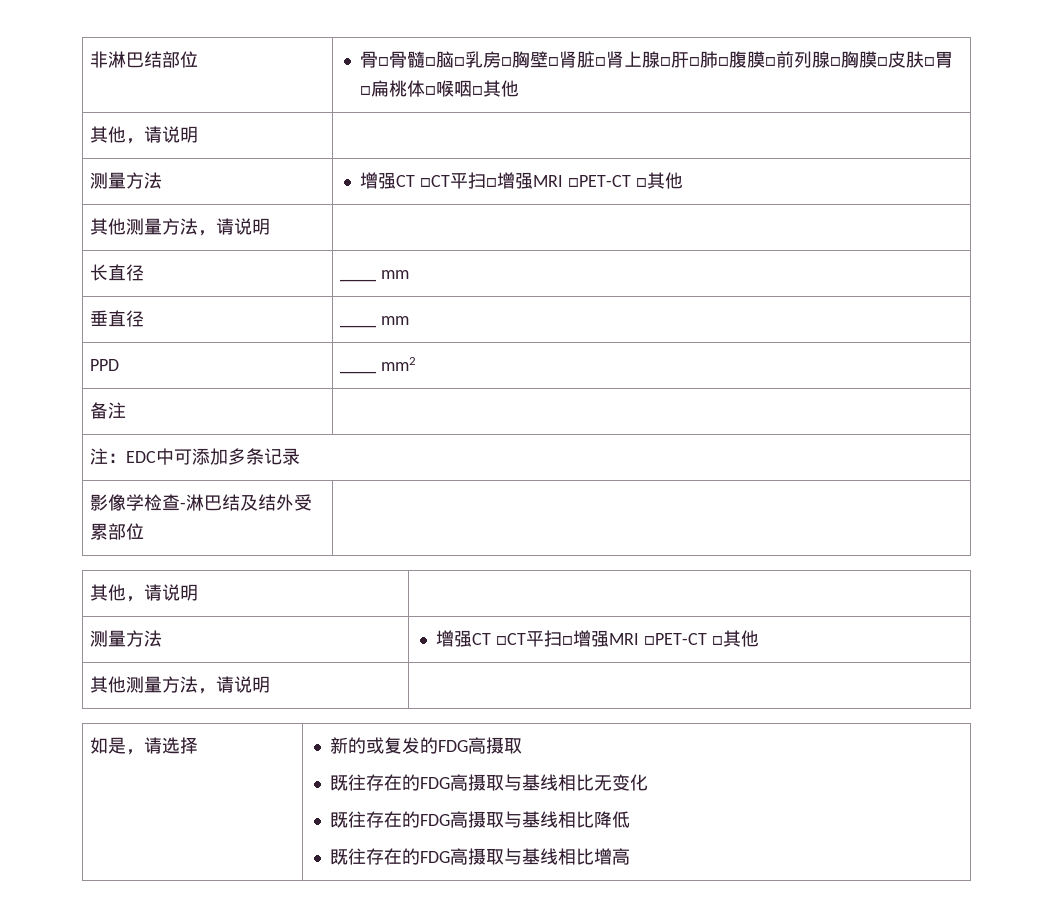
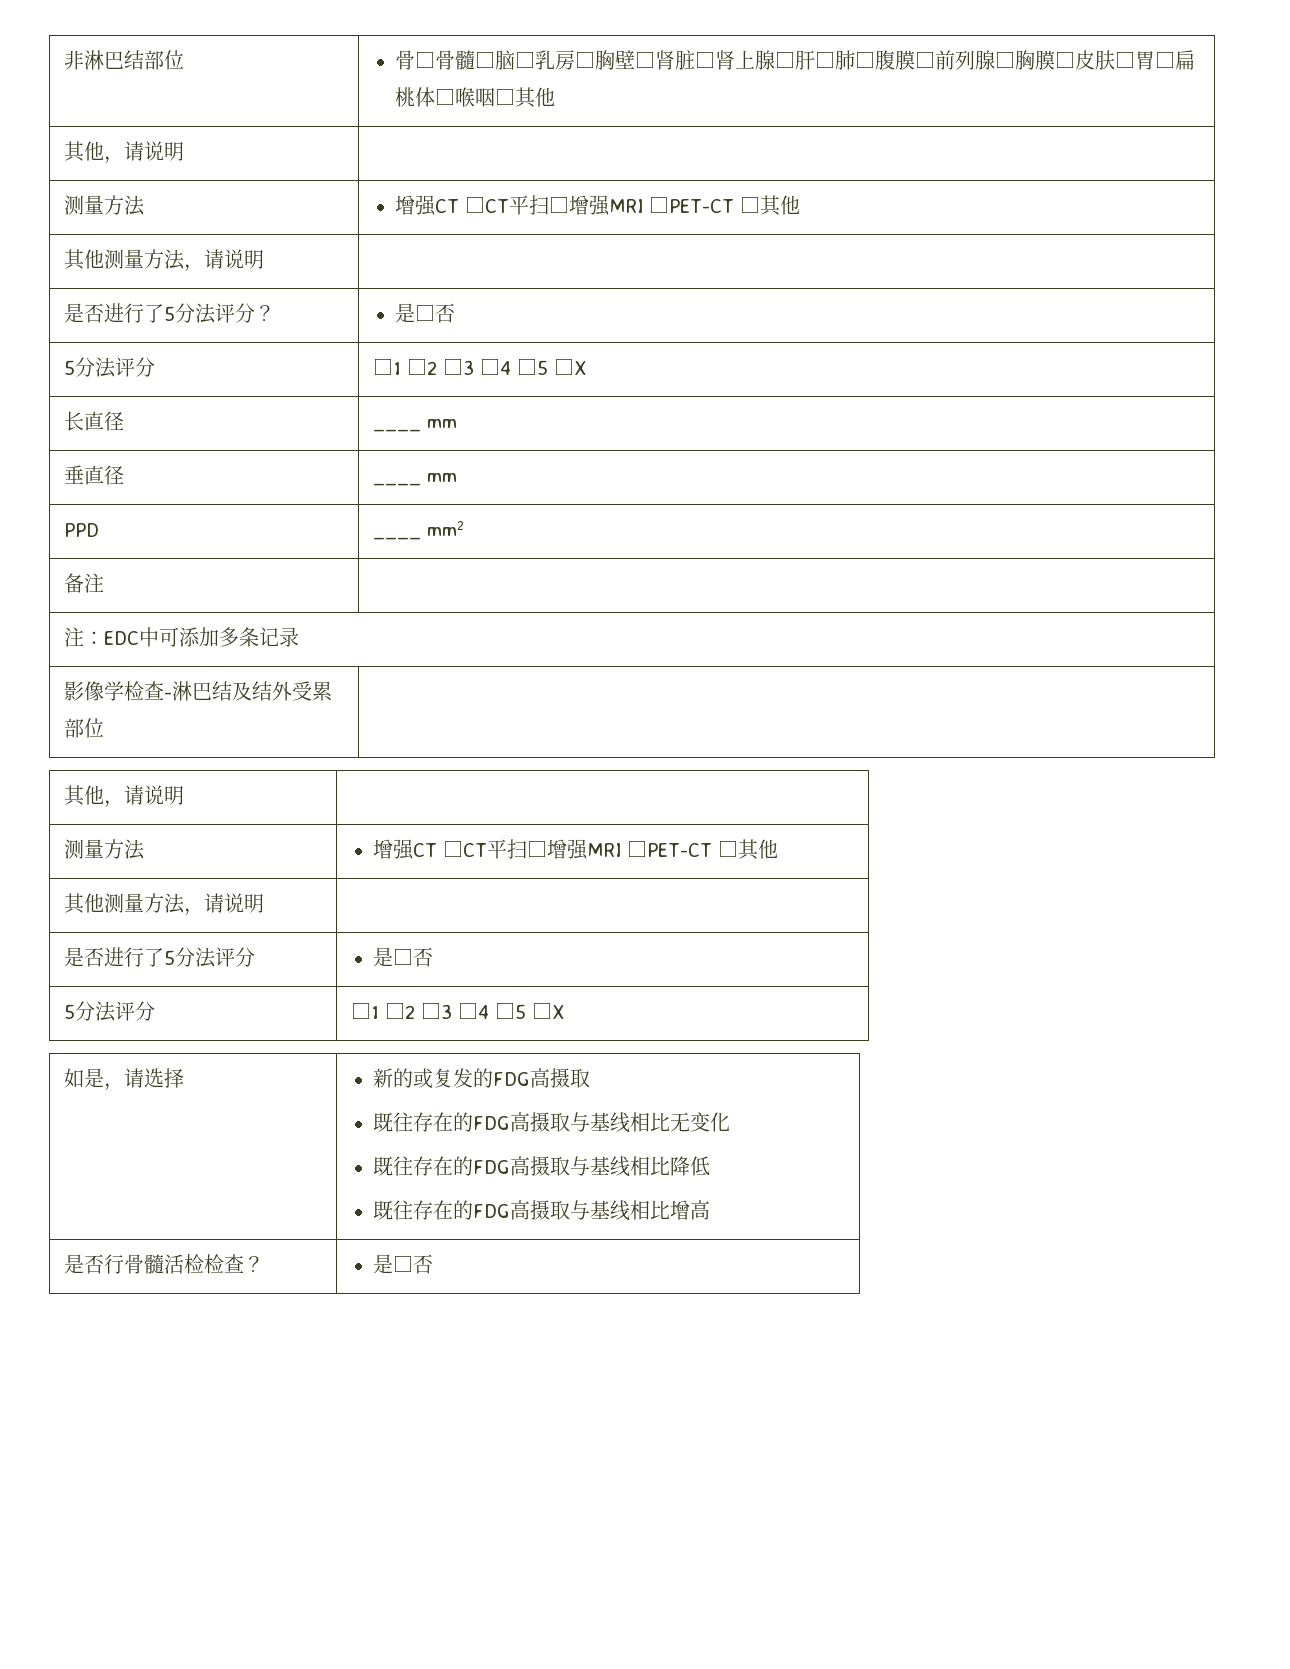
(271, 226) none -> [64,303,276,324] [395,303,456,323] [64,357,156,378] [373,359,587,375] // 是否进行了5分法评分？ | 是□否 // 5分法评分 | □1 □2 □3 □4 □5 □X
(271, 684) none -> [64,947,256,968] [373,947,434,967] [64,1001,156,1022] [351,1003,565,1019] // 是否进行了5分法评分 | 是□否 // 5分法评分 | □1 □2 □3 □4 □5 □X
(631, 856) none -> [64,1254,265,1274] [373,1254,434,1274] // 是否行骨髓活检检查？ | 是□否

